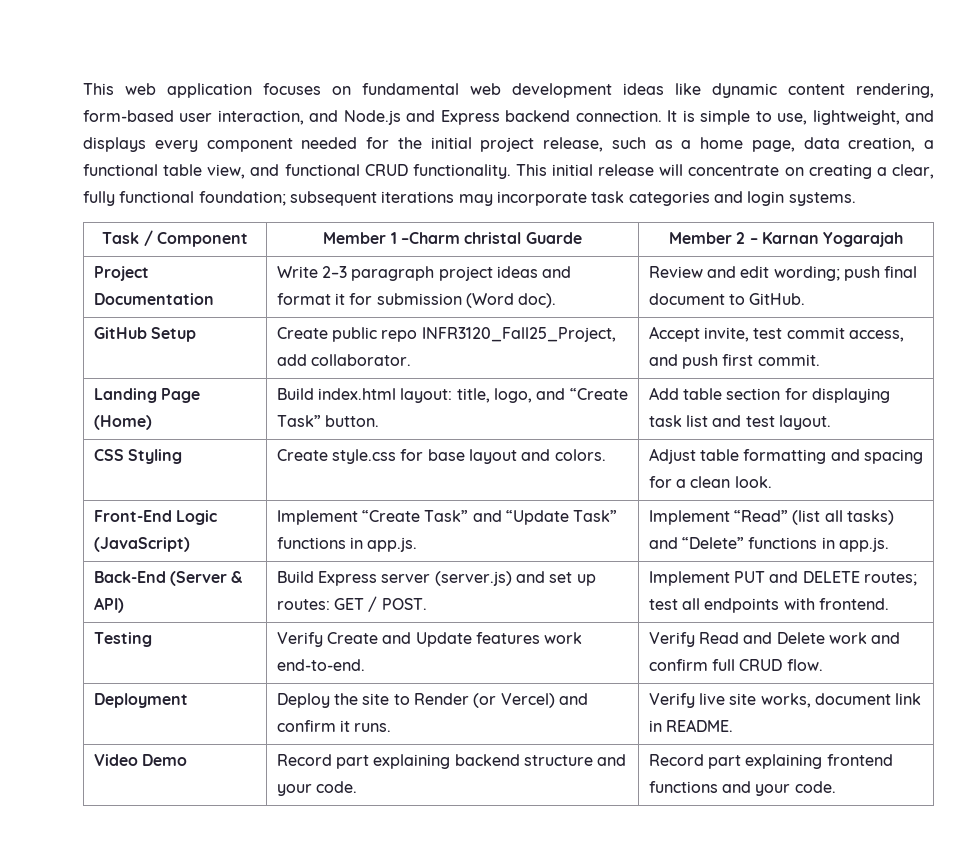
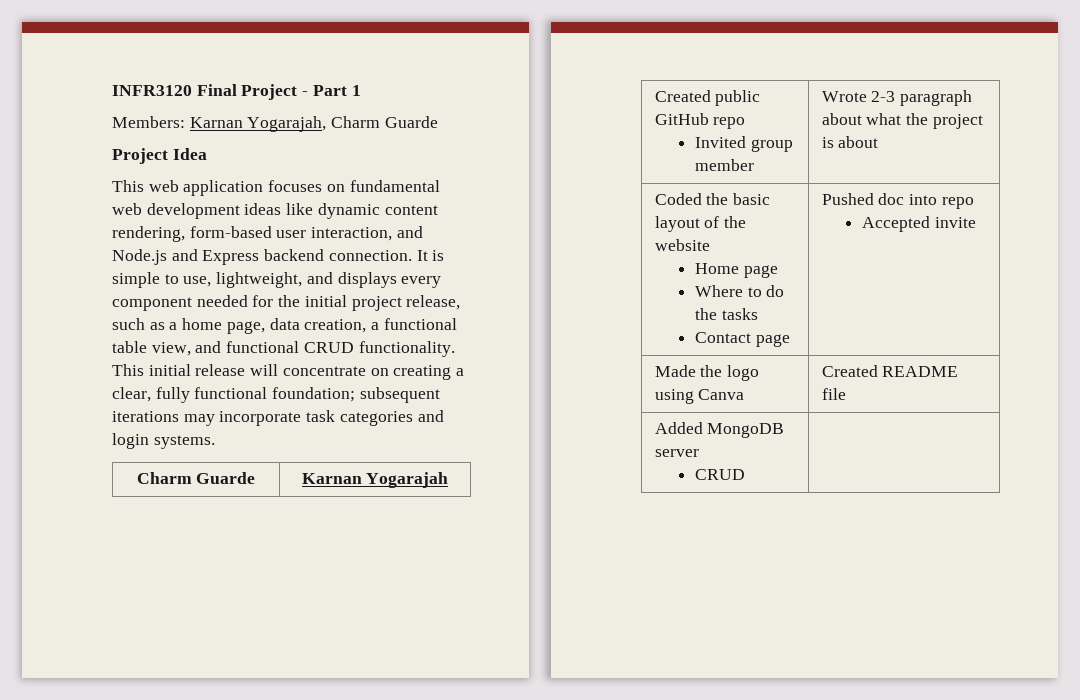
(83, 89) none -> [112,84,361,100] [112,116,438,132] [112,148,207,164] INFR3120 Final Project - Part 1 // Members: Karnan Yogarajah, Charm Guarde // Project Idea //
[102,230,248,247] [323,232,582,244] [668,232,904,247] [93,266,149,281] [93,293,214,305] [276,266,572,281] [276,293,557,308] [648,266,918,281] [648,293,806,305] [93,327,197,342] [276,327,616,342] [276,354,412,366] [648,326,905,342] [648,354,820,369] [93,388,201,403] [93,415,152,430] [276,388,628,403] [276,415,380,427] [648,387,891,403] [648,415,832,430] [93,449,183,464] [276,449,606,464] [648,448,924,464] [648,476,772,488] [93,510,218,525] [93,537,190,552] [276,510,618,525] [276,537,418,552] [648,510,895,525] [648,537,890,552] [93,571,243,586] [93,597,124,613] [276,571,596,586] [276,596,427,612] [648,571,918,586] [648,598,890,613] [93,632,152,647] [276,632,583,647] [276,659,365,671] [648,632,901,647] [648,659,823,671] [93,693,188,708] [276,693,589,708] [276,720,392,732] [648,693,922,708] [648,719,734,732] [93,754,188,766] [276,754,627,769] [276,781,358,796] [648,754,893,769] [648,781,836,796] Task / Component | Member 1 –Charm christal Guarde | Member 2 – Karnan Yogarajah // Project Documentation | Write 2–3 paragraph project ideas and format it for submission (Word doc). | Review and edit wording; push final document to GitHub. // GitHub Setup | Create public repo INFR3120_Fall25_Project, add collaborator. | Accept invite, test commit access, and push first commit. // Landing Page (Home) | Build index.html layout: title, logo, and “Create Task” button. | Add table section for displaying task list and test layout. // CSS Styling | Create style.css for base layout and colors. | Adjust table formatting and spacing for a clean look. // Front-End Logic (JavaScript) | Implement “Create Task” and “Update Task” functions in app.js. | Implement “Read” (list all tasks) and “Delete” functions in app.js. // Back-End (Server & API) | Build Express server (server.js) and set up routes: GET / POST. | Implement PUT and DELETE routes; test all endpoints with frontend. // Testing | Verify Create and Update features work end-to-end. | Verify Read and Delete work and confirm full CRUD flow. // Deployment | Deploy the site to Render (or Vercel) and confirm it runs. | Verify live site works, document link in README. // Video Demo | Record part explaining backend structure and your code. | Record part explaining frontend functions and your code. -> [136,472,256,484] [301,472,449,488] [654,90,761,106] [654,113,746,129] [694,136,793,152] [694,159,754,171] [821,90,973,106] [821,113,983,129] [821,136,879,148] [654,193,771,205] [654,216,747,232] [654,239,710,251] [694,263,778,278] [694,285,785,297] [694,308,758,320] [694,332,790,347] [821,193,974,209] [861,216,976,232] [654,365,760,381] [654,389,745,404] [821,365,959,377] [821,388,846,400] [654,422,785,438] [654,449,699,457] [694,469,745,480] Charm Guarde | Karnan Yogarajah // Created public GitHub repo // Invited group member | Wrote 2-3 paragraph about what the project is about // Coded the basic layout of the website // Home page // Where to do the tasks // Contact page | Pushed doc into repo // Accepted invite // Made the logo using Canva | Created README file // Added MongoDB server // CRUD |

